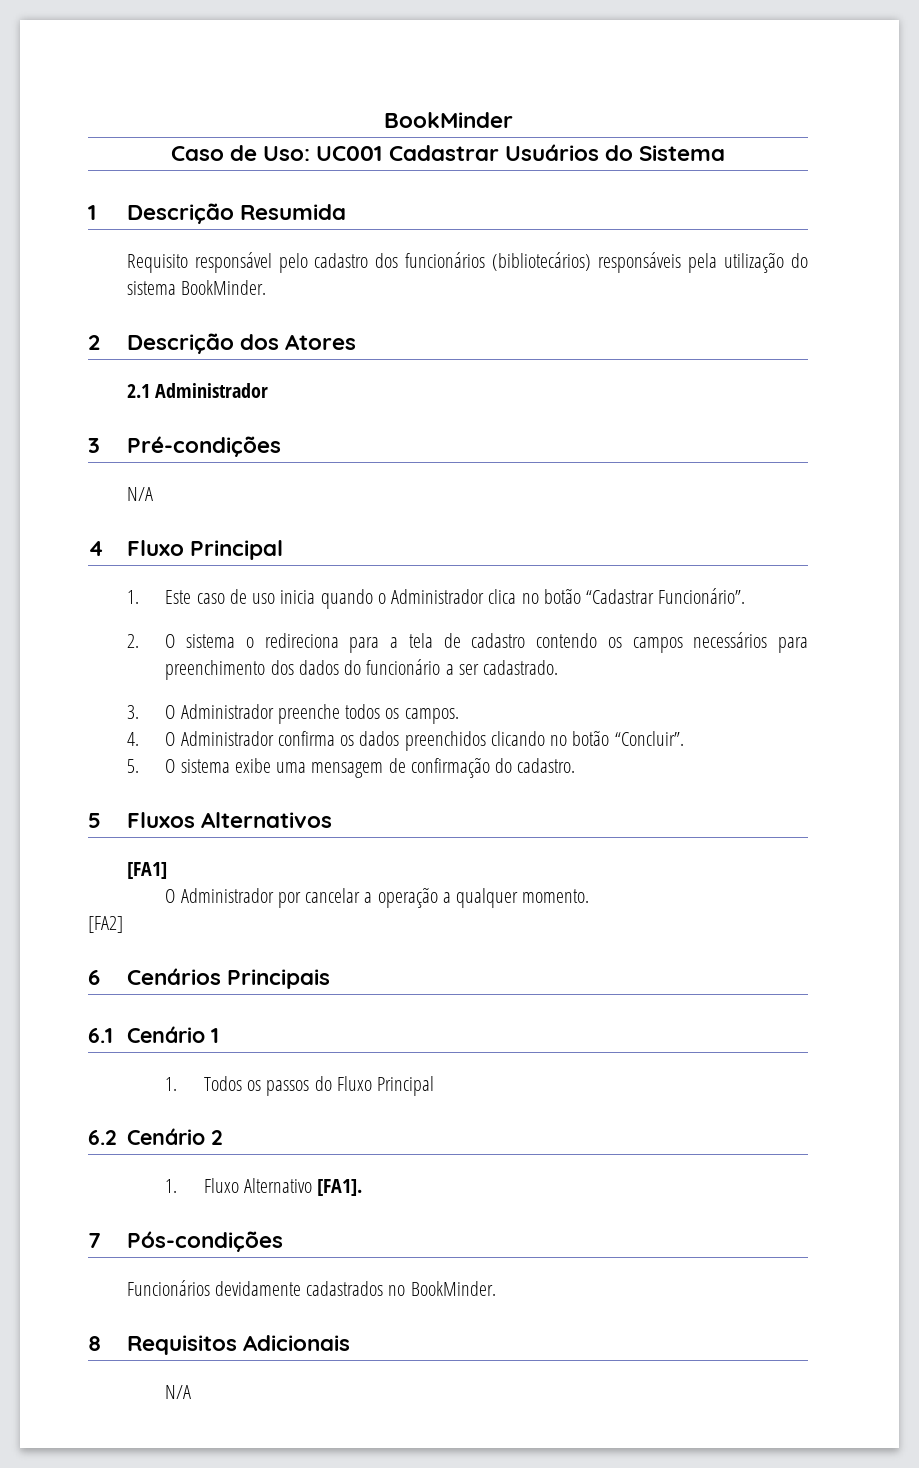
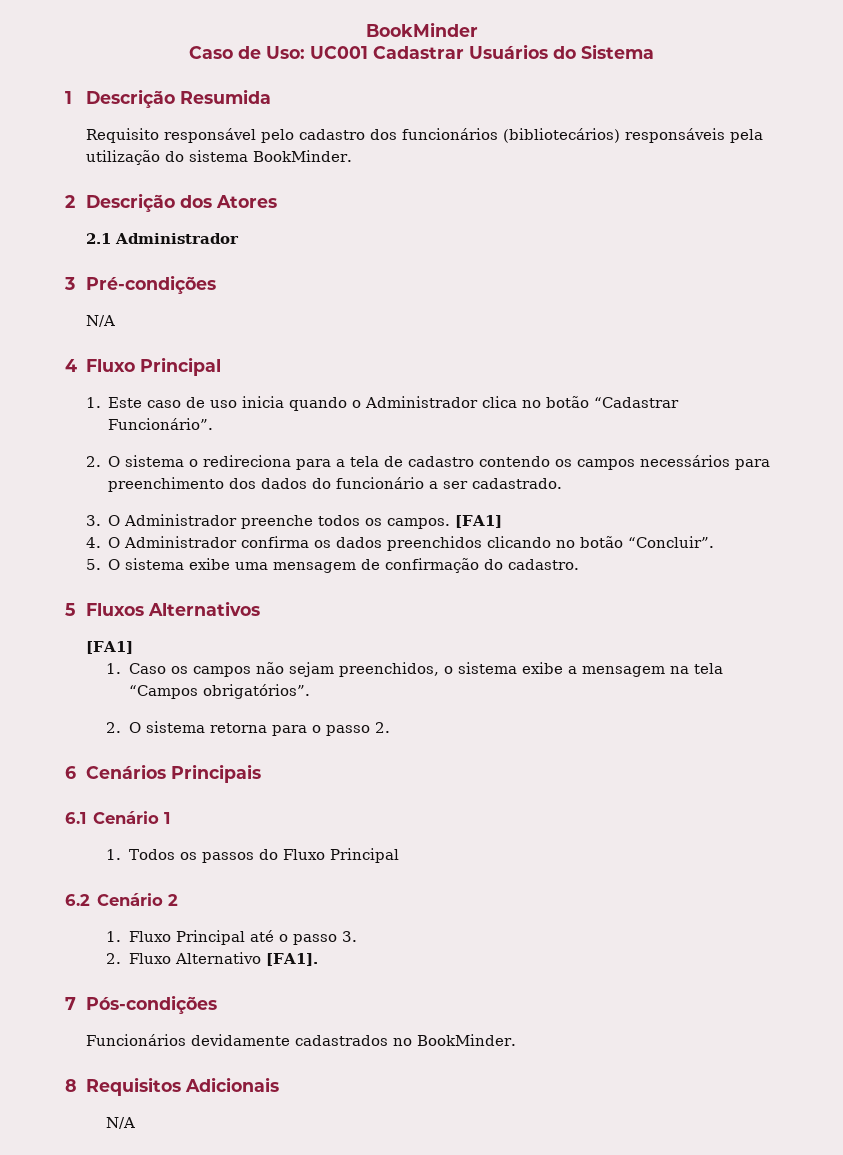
(459, 716) none -> [454,515,502,528] [FA1]
[165,887,590,908] [88,916,123,933] O Administrador por cancelar a operação a qualquer momento. // [FA2] -> [106,662,723,677] [128,684,310,699] [106,721,390,736] 1. Caso os campos não sejam preenchidos, o sistema exibe a mensagem na tela “Campos obrigatórios”. // 2. O sistema retorna para o passo 2.
(239, 1185) none -> [175,930,357,945] [106,953,171,964] Principal até o passo 3. // 2. Fluxo

